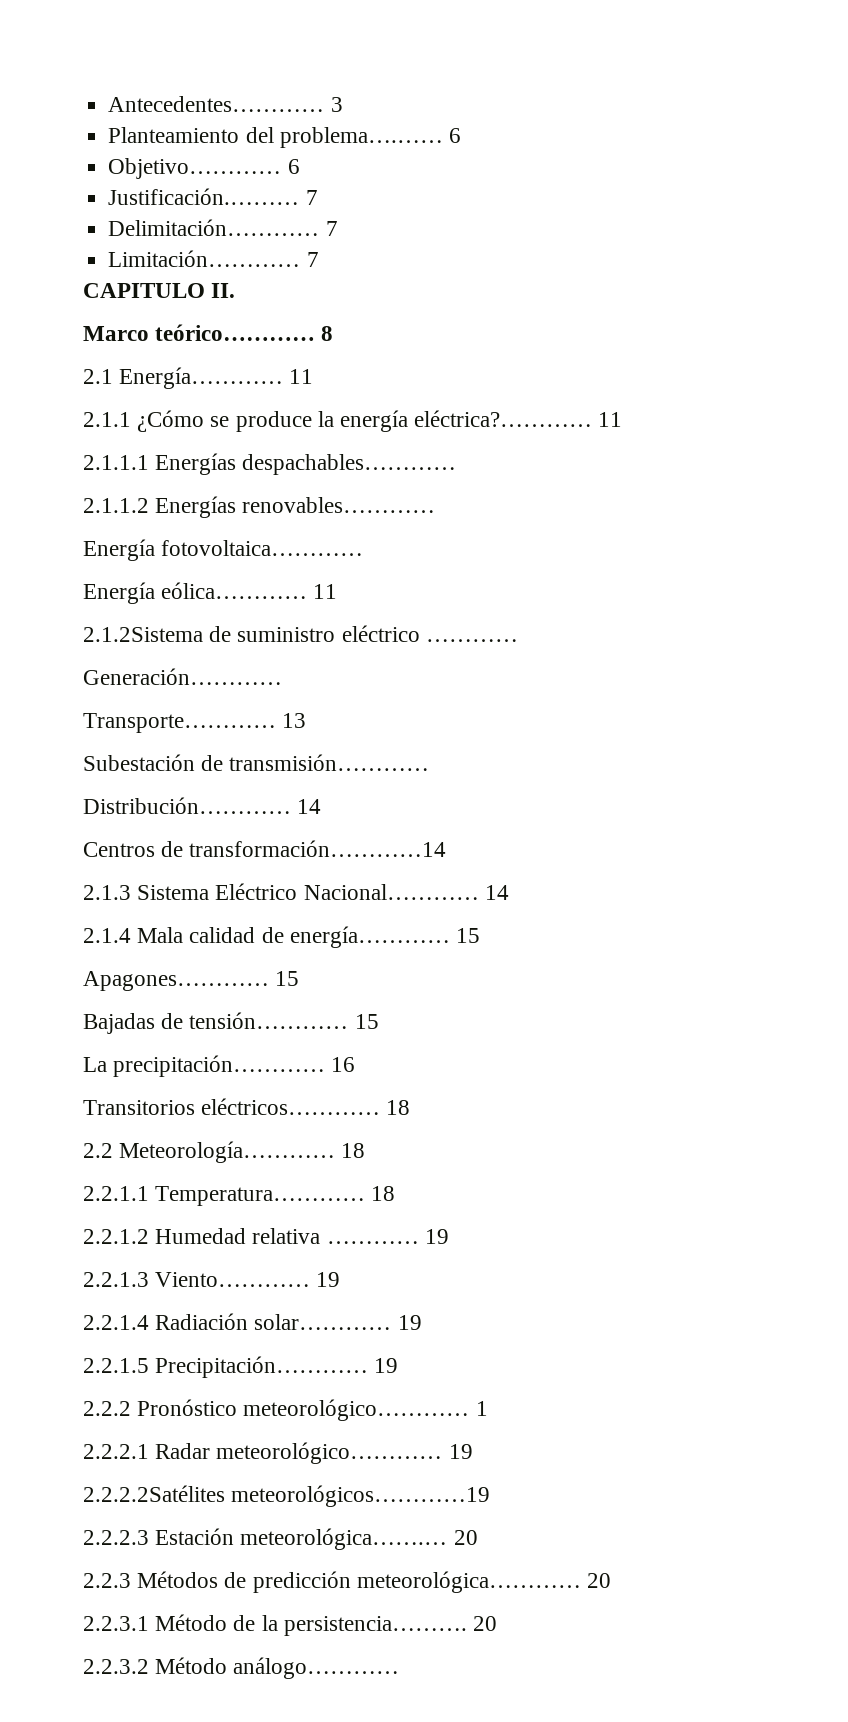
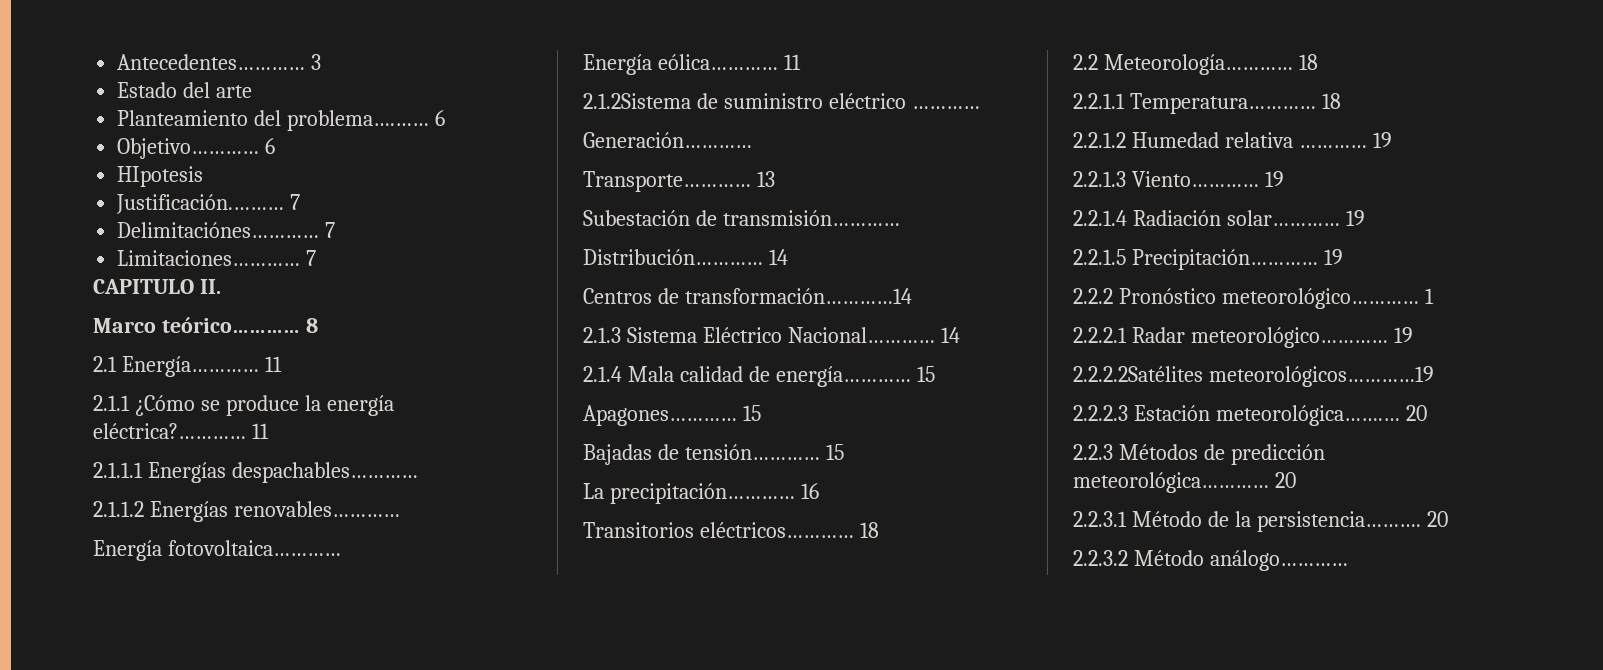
(343, 104) none -> [117,82,253,98] // Estado del arte
(300, 166) none -> [117,166,204,187] // HIpotesis
[108,219,338,236] [108,250,301,267] Delimitación………… 7 // Limitación………… -> [117,222,336,238] [117,250,301,266] Delimitaciónes………… 7 // Limitaciones…………

